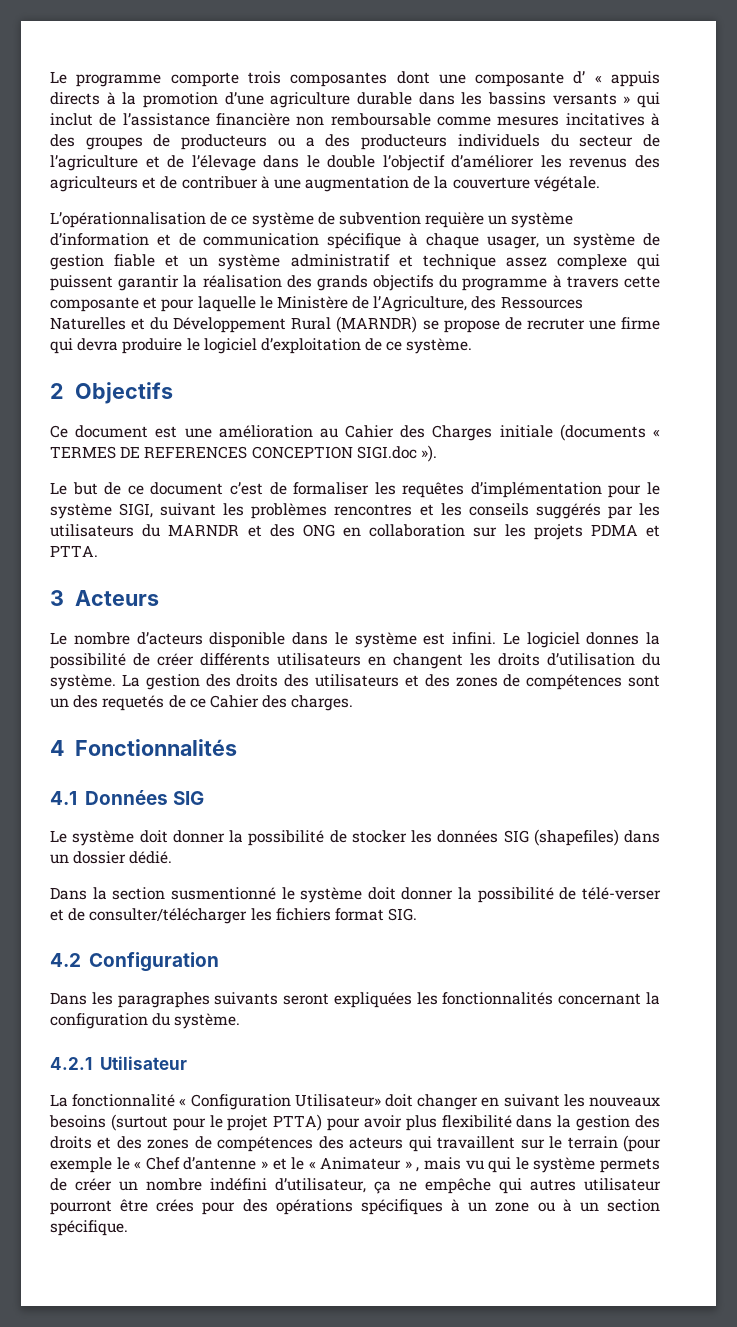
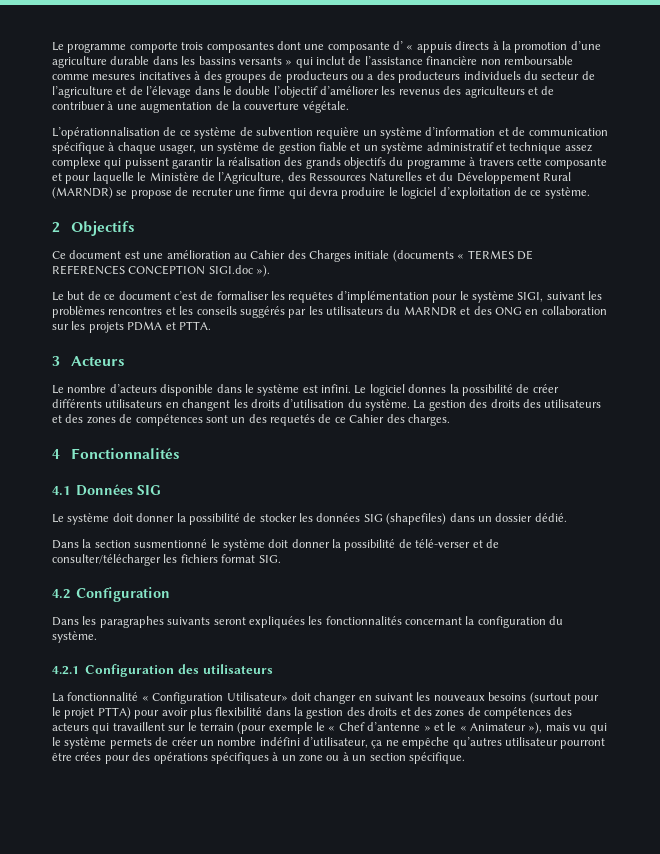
[99,1056,187,1070] Utilisateur -> [85,664,273,677] Configuration des utilisateurs
[404,1161,420,1172] » , -> [528,722,543,734] »),
[499,1178,576,1194] qui autres -> [452,737,502,749] qu’autres

